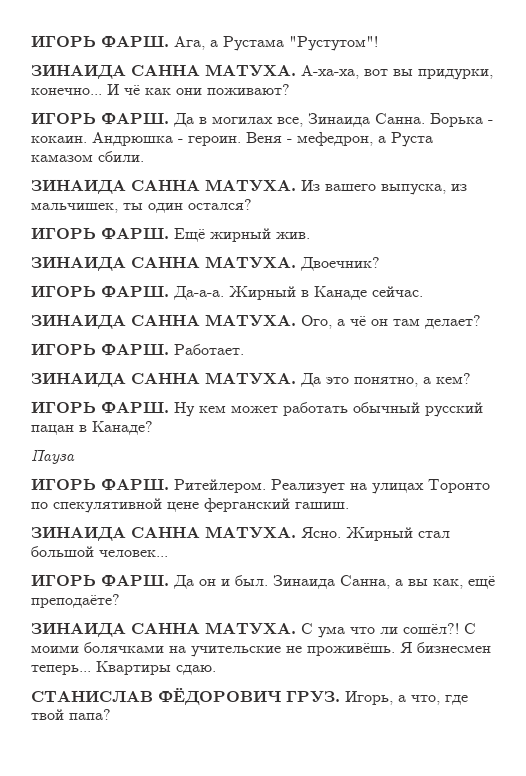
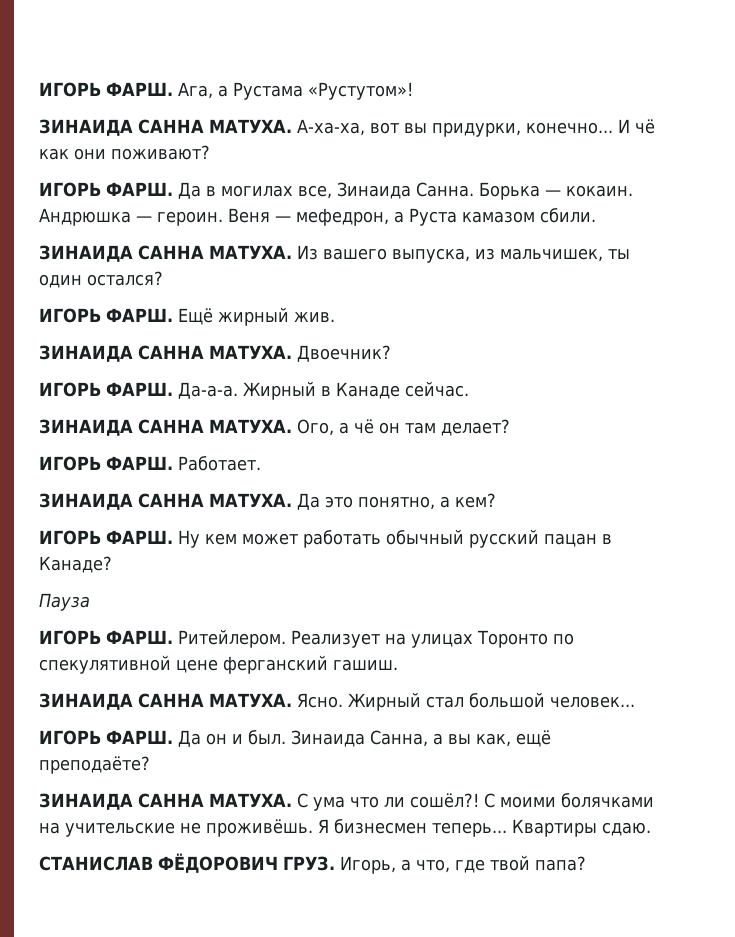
[289,36,378,51] "Рустутом"! -> [308,82,413,100] «Рустутом»!
[488,120,493,124] - -> [545,190,561,196] —
[178,139,183,143] - -> [136,216,152,222] —
[287,139,292,143] - -> [275,216,291,222] —

